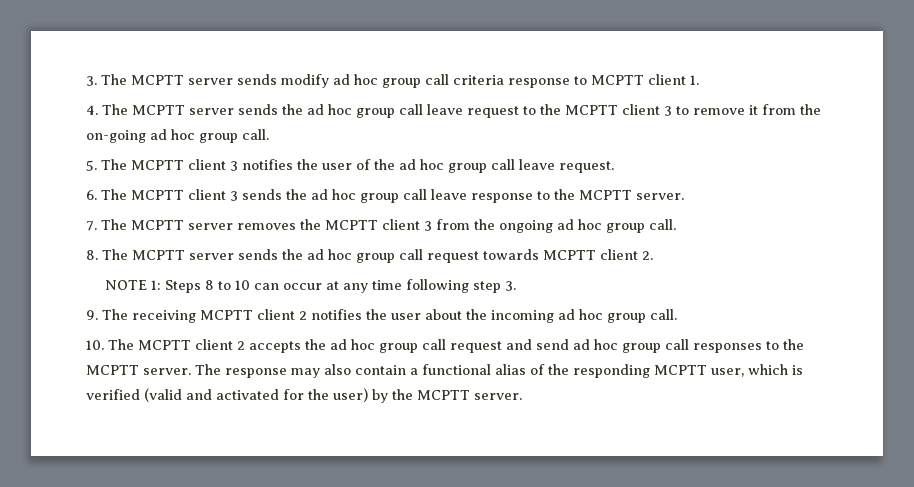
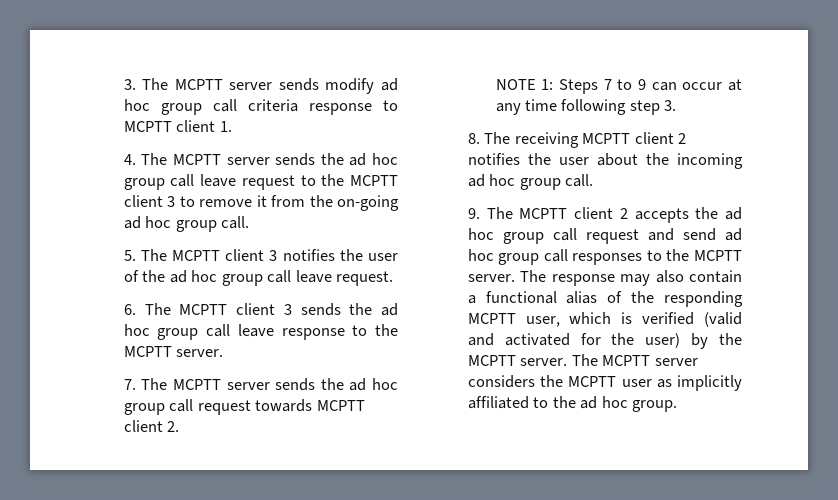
[236,219,676,233] [85,249,234,260] removes the MCPTT client 3 from the ongoing ad hoc group call. // 8. The MCPTT server -> (270, 386) none
[204,280,250,290] 8 to 10 -> [603,79,646,90] 7 to 9
[85,310,98,320] 9. -> [467,133,480,144] 8.
[85,340,104,350] 10. -> [467,208,480,219] 9.
(522, 396) none -> [571,354,698,366] [467,375,742,391] [467,396,678,412] The MCPTT server considers the MCPTT user as implicitly affiliated to the ad hoc group.

